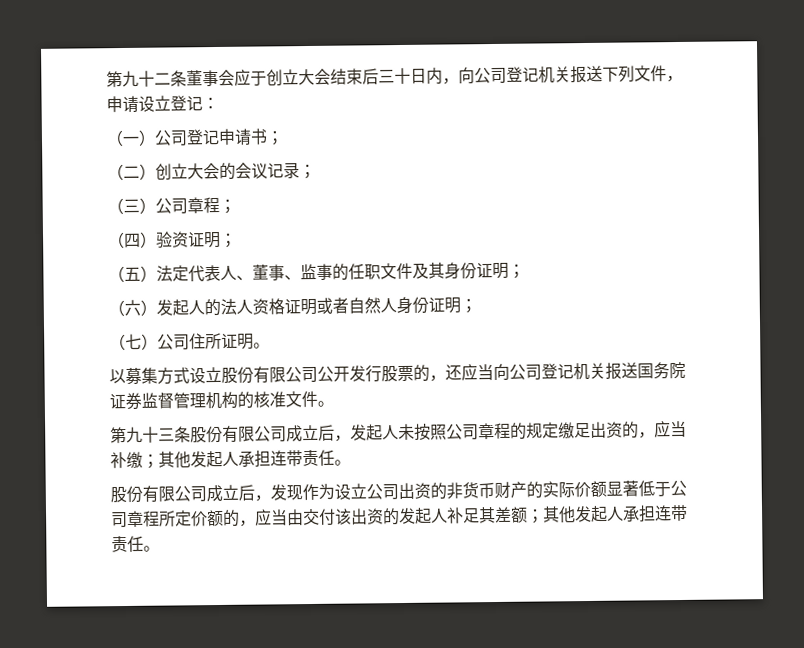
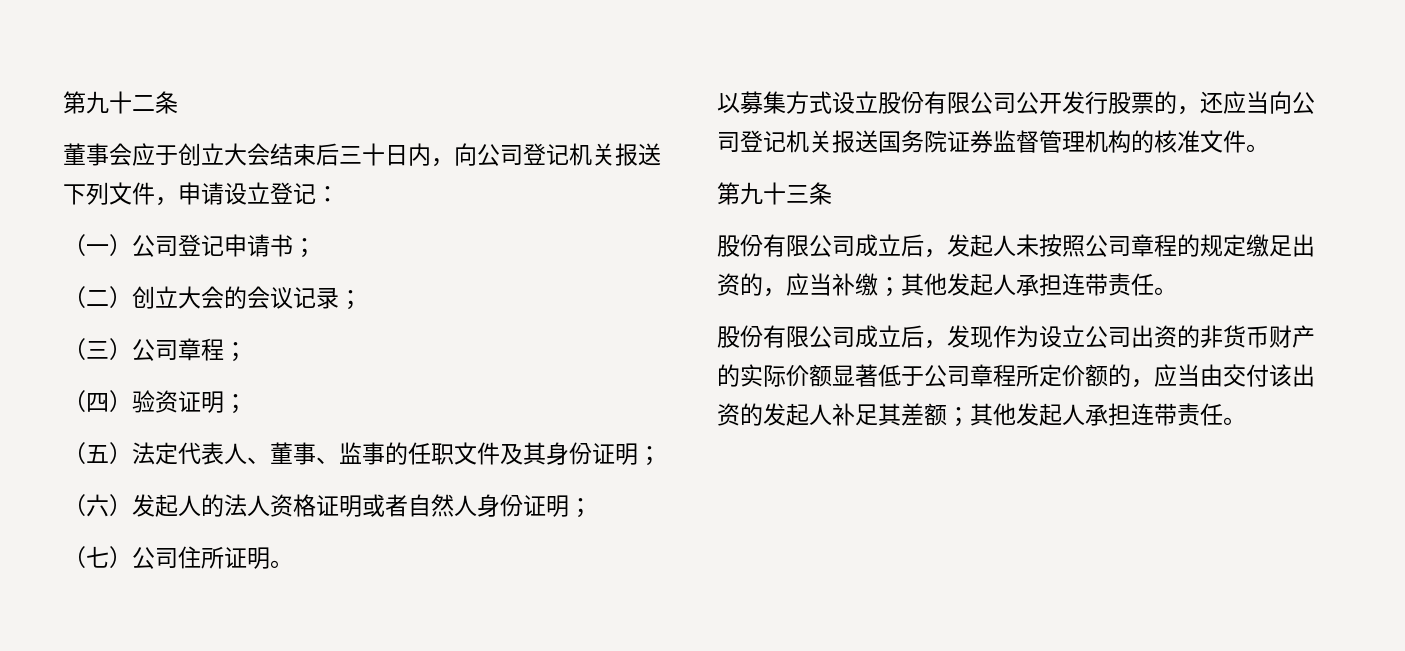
(187, 78) none -> (178, 102) //
(191, 434) none -> (832, 193) //

